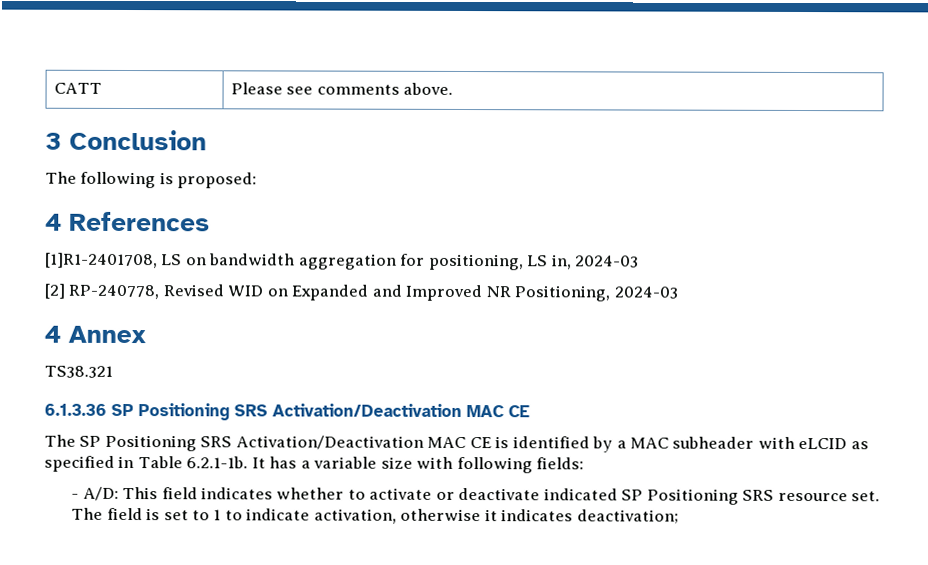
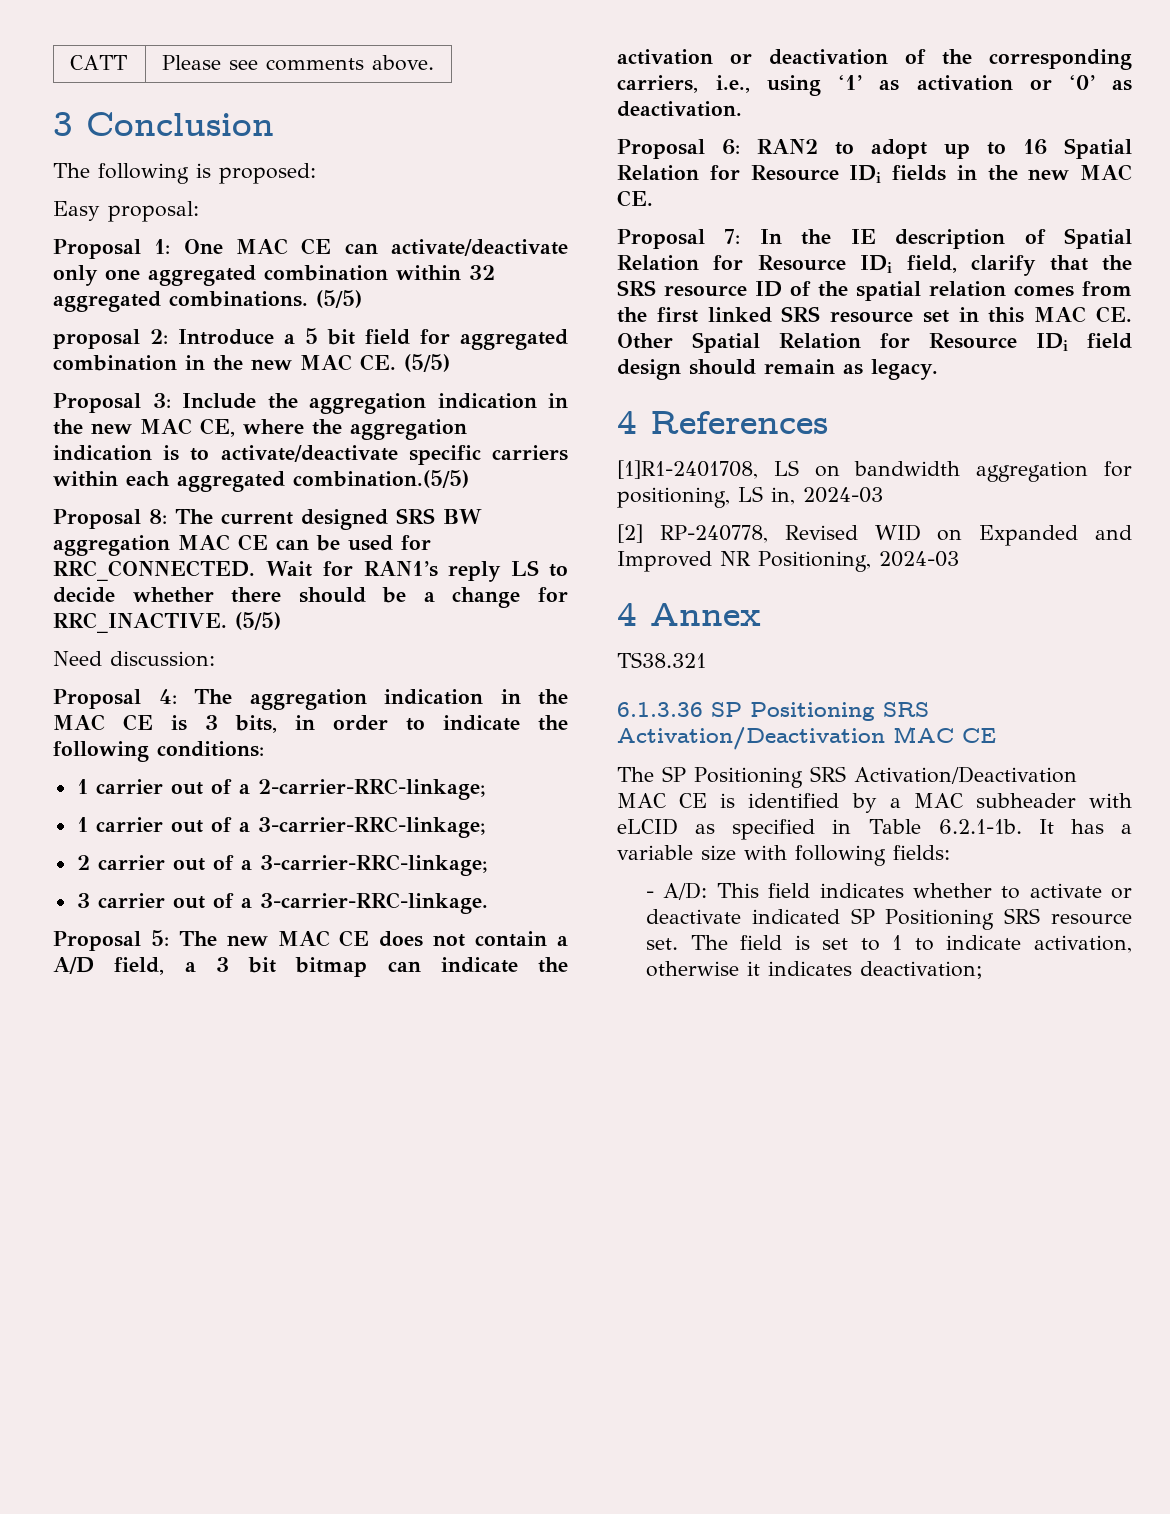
(258, 180) none -> [53,201,199,222] [53,238,568,259] [53,265,495,286] [53,290,362,312] [53,328,568,350] [53,354,450,372] [53,393,568,414] [53,418,467,440] [53,445,568,465] [53,470,469,492] [53,508,482,530] [53,534,431,556] [53,560,568,582] [53,587,568,608] [53,612,281,633] [53,651,215,667] [53,689,568,710] [53,714,568,733] [53,741,264,762] [76,778,485,800] [76,816,485,838] [76,854,487,876] [76,892,488,914] [53,930,569,951] [53,957,568,977] [617,49,1132,70] [617,75,1132,96] [617,101,742,117] [617,138,1132,159] [617,164,1132,183] [617,190,653,207] [617,228,1132,249] [617,255,1132,276] [617,280,1132,301] [617,306,1132,323] [617,332,1132,353] [617,359,938,380] // Easy proposal: // Proposal 1: One MAC CE can activate/deactivate only one aggregated combination within 32 aggregated combinations. (5/5) // proposal 2: Introduce a 5 bit field for aggregated combination in the new MAC CE. (5/5) // Proposal 3: Include the aggregation indication in the new MAC CE, where the aggregation indication is to activate/deactivate specific carriers within each aggregated combination.(5/5) // Proposal 8: The current designed SRS BW aggregation MAC CE can be used for RRC_CONNECTED. Wait for RAN1’s reply LS to decide whether there should be a change for RRC_INACTIVE. (5/5) // Need discussion: // Proposal 4: The aggregation indication in the MAC CE is 3 bits, in order to indicate the following conditions: // 1 carrier out of a 2-carrier-RRC-linkage; // 1 carrier out of a 3-carrier-RRC-linkage; // 2 carrier out of a 3-carrier-RRC-linkage; // 3 carrier out of a 3-carrier-RRC-linkage. // Proposal 5: The new MAC CE does not contain a A/D field, a 3 bit bitmap can indicate the activation or deactivation of the corresponding carriers, i.e., using ‘1’ as activation or ‘0’ as deactivation. // Proposal 6: RAN2 to adopt up to 16 Spatial Relation for Resource IDi fields in the new MAC CE. // Proposal 7: In the IE description of Spatial Relation for Resource IDi field, clarify that the SRS resource ID of the spatial relation comes from the first linked SRS resource set in this MAC CE. Other Spatial Relation for Resource IDi field design should remain as legacy.

